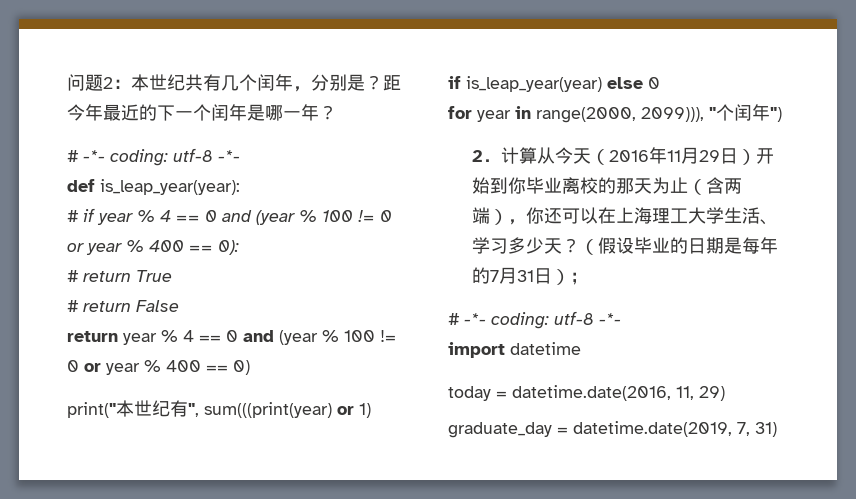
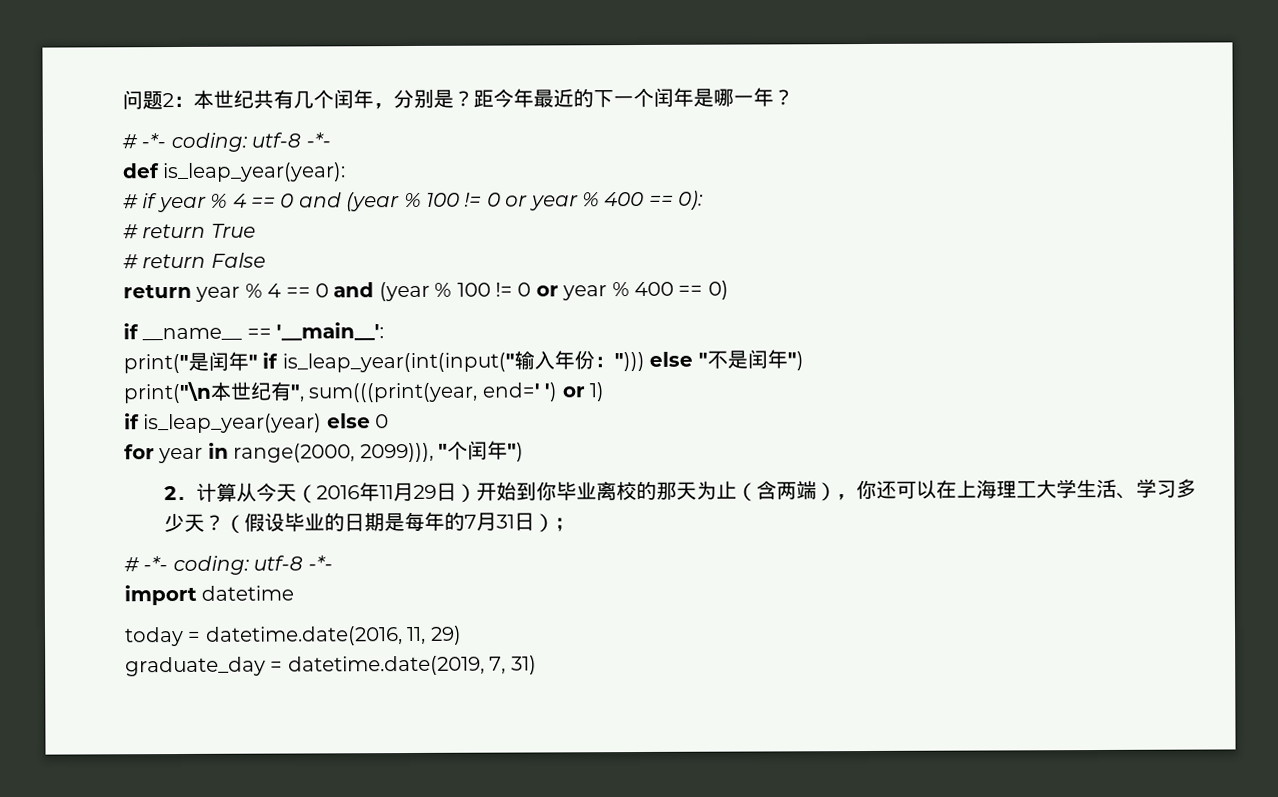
[67,400,332,418] print("本世纪有", sum(((print(year) -> [123,322,385,341] [123,349,804,374] [123,381,559,404] if __name__ == '__main__': // print("是闰年" if is_leap_year(int(input("输入年份："))) else "不是闰年") // print("\n本世纪有", sum(((print(year, end=' ')

